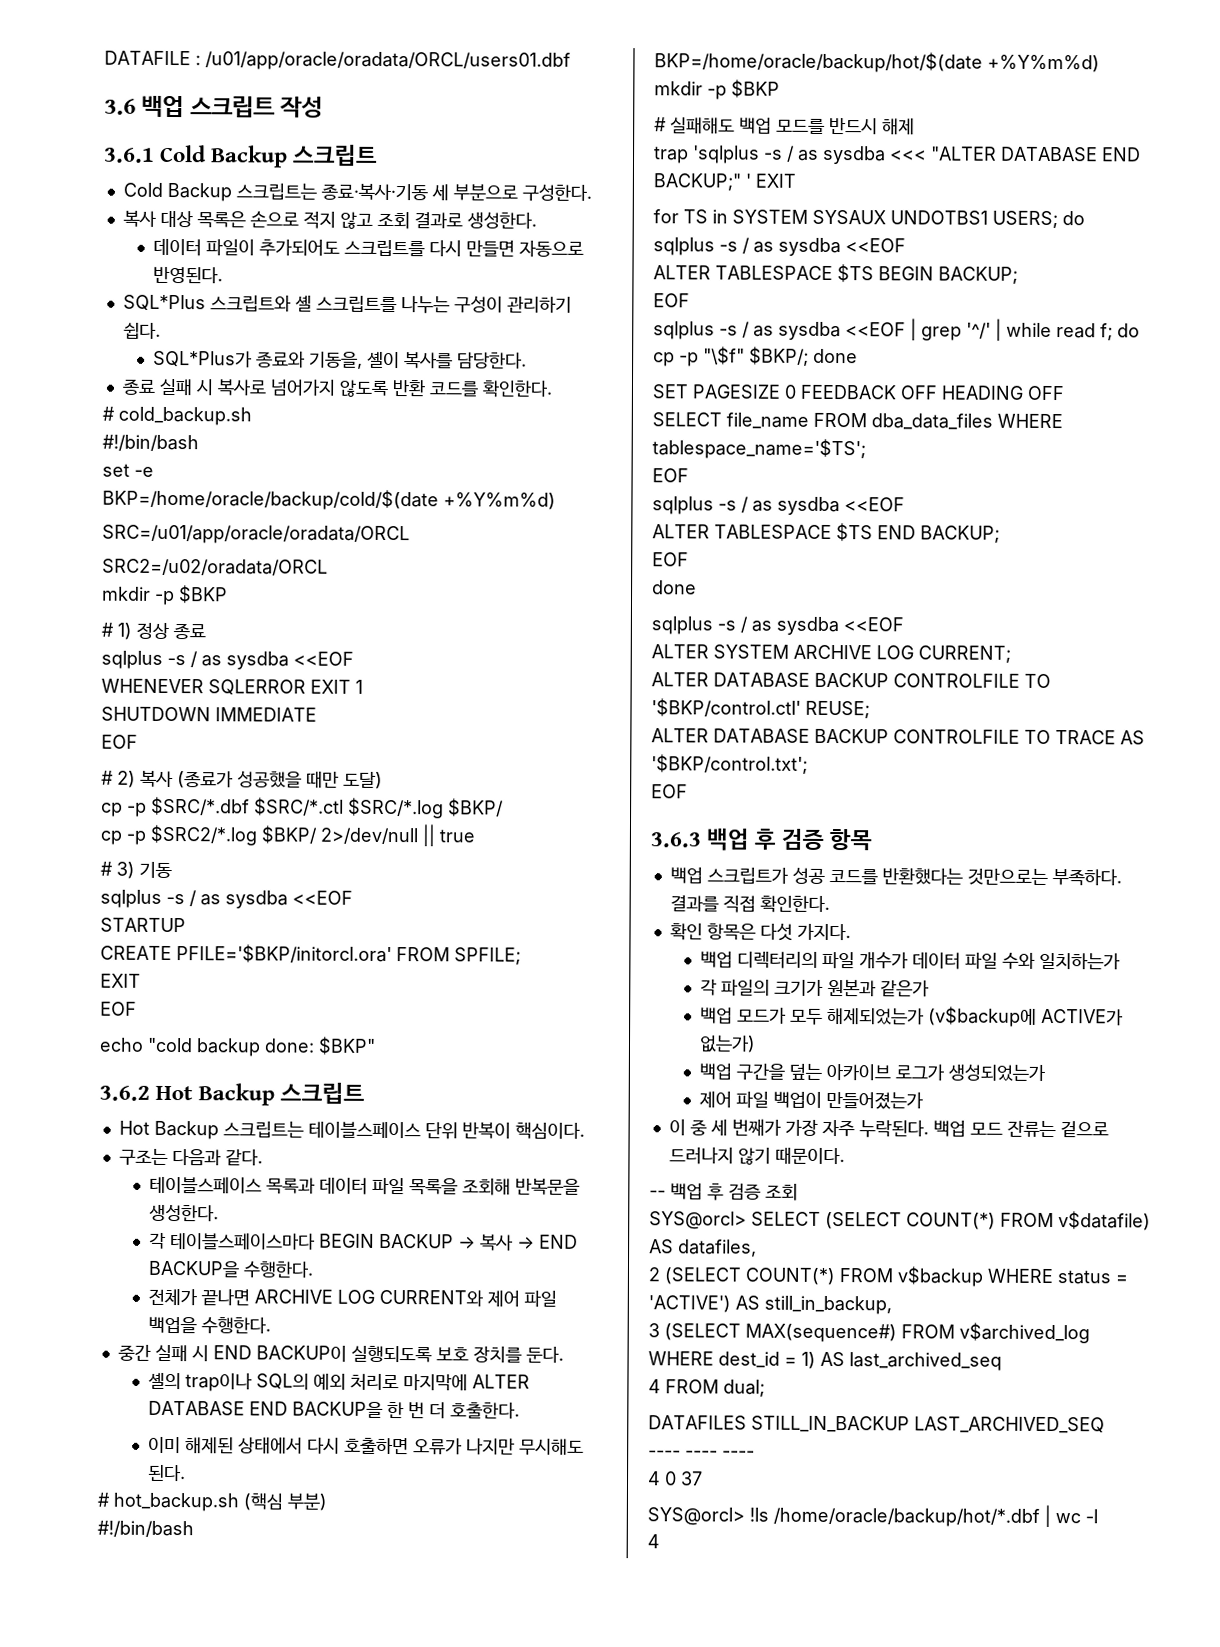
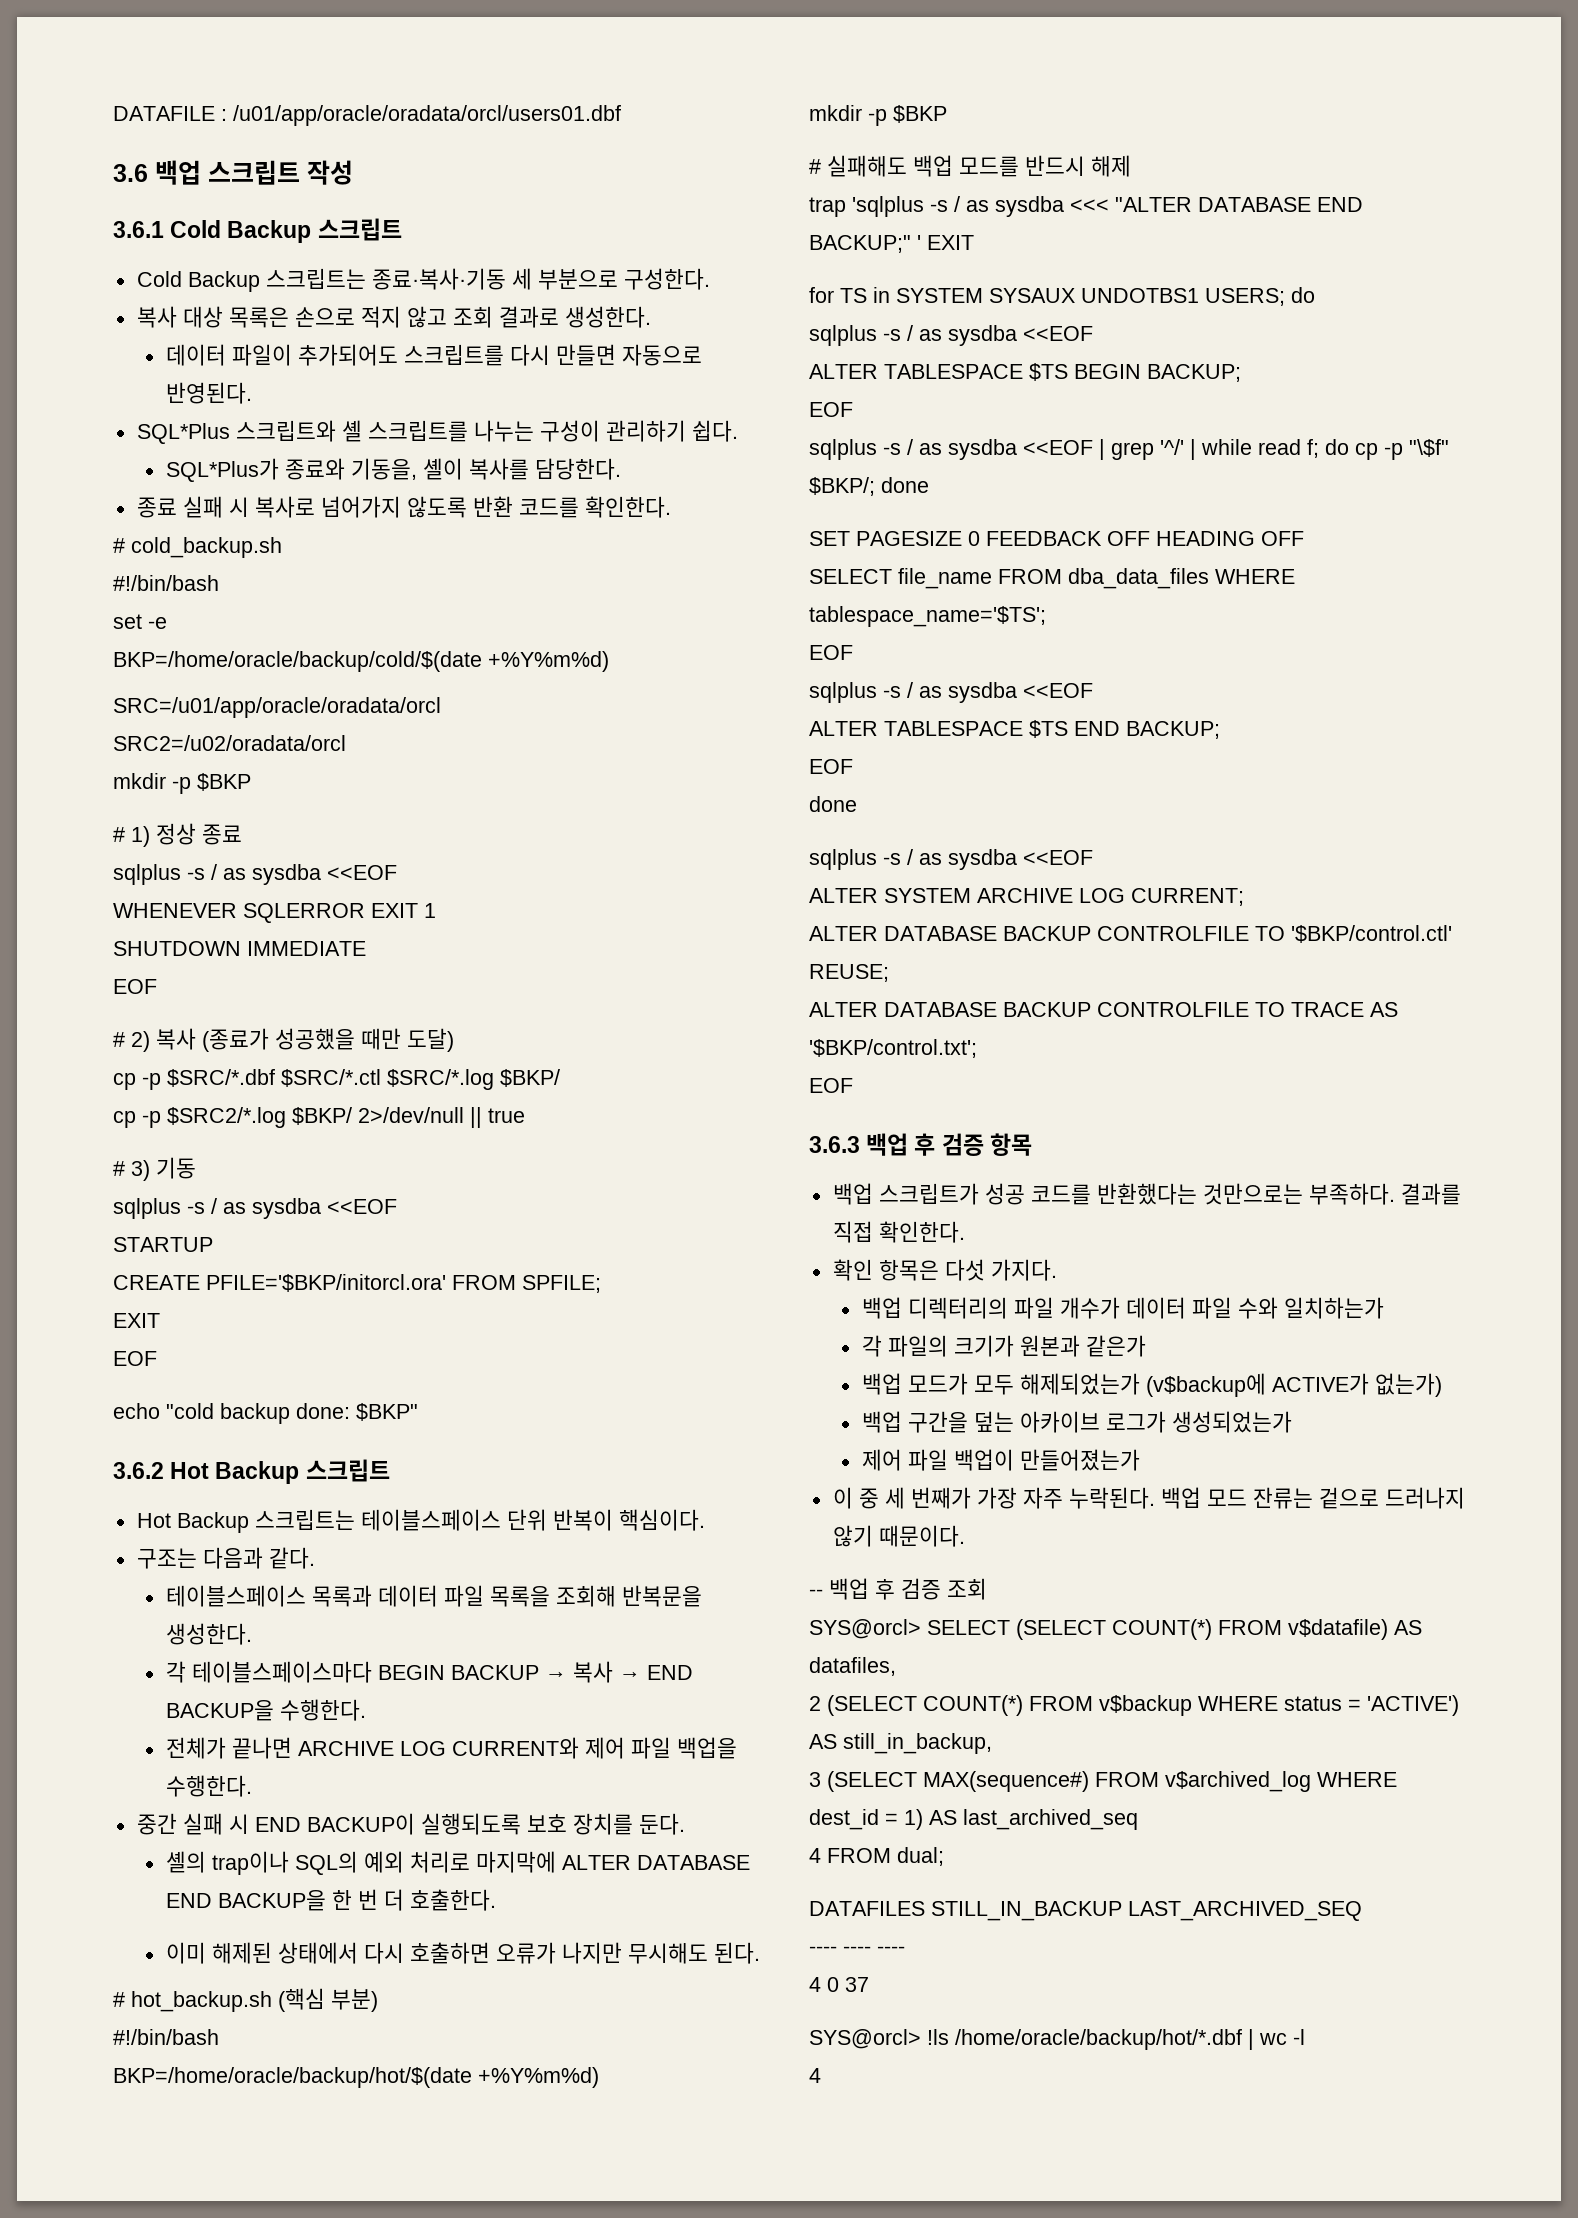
[205,51,571,71] /u01/app/oracle/oradata/ORCL/users01.dbf -> [233,105,621,126] /u01/app/oracle/oradata/orcl/users01.dbf
[102,524,410,545] [102,558,328,576] SRC=/u01/app/oracle/oradata/ORCL // SRC2=/u02/oradata/ORCL -> [113,697,441,718] [113,735,346,751] SRC=/u01/app/oracle/oradata/orcl // SRC2=/u02/oradata/orcl

